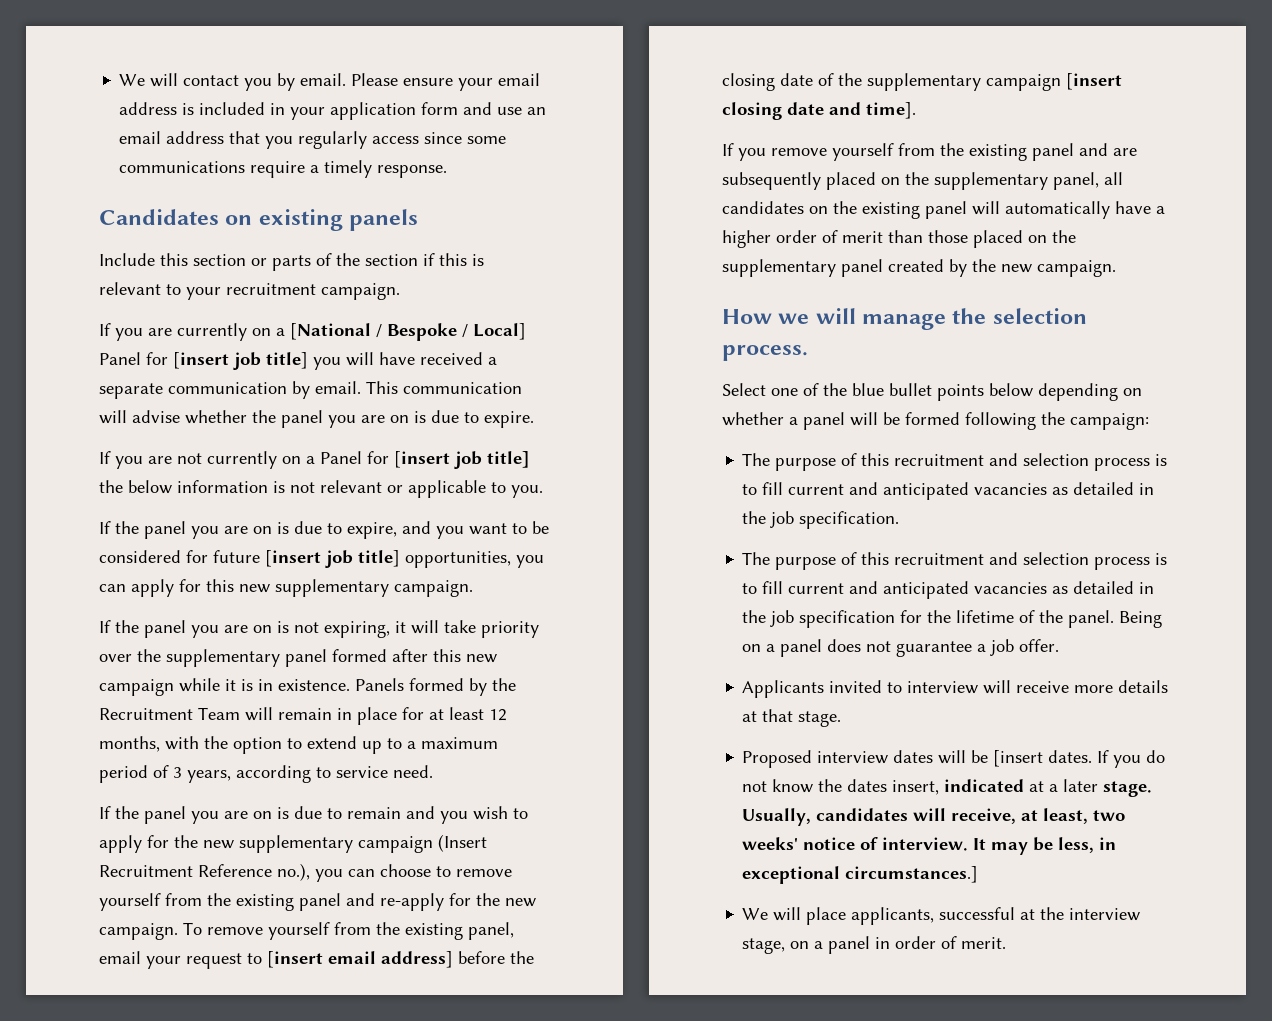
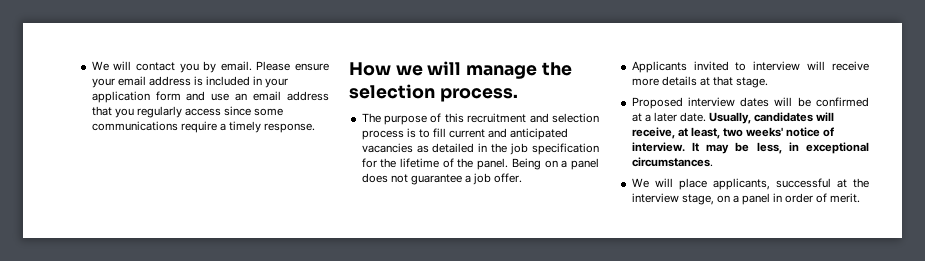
[99,209,419,231] [99,253,484,271] [99,282,400,300] [99,323,526,341] [99,352,497,370] [99,381,522,399] [99,410,534,428] [99,451,530,469] [99,480,543,498] [99,521,549,539] [99,550,544,568] [99,579,473,597] [99,620,539,638] [99,649,497,667] [99,678,516,696] [99,707,507,725] [99,736,498,754] [99,765,433,783] [99,806,528,824] [99,834,487,853] [99,863,512,882] [99,893,536,911] [99,922,514,940] [99,951,534,969] [722,73,1122,91] [722,102,916,120] [722,143,1137,161] [722,172,1123,190] [722,201,1165,219] [722,230,1076,248] [722,259,1116,277] // Candidates on existing panels // Include this section or parts of the section if this is relevant to your recruitment campaign. // If you are currently on a [National / Bespoke / Local] Panel for [insert job title] you will have received a separate communication by email. This communication will advise whether the panel you are on is due to expire. // If you are not currently on a Panel for [insert job title] the below information is not relevant or applicable to you. // If the panel you are on is due to expire, and you want to be considered for future [insert job title] opportunities, you can apply for this new supplementary campaign. // If the panel you are on is not expiring, it will take priority over the supplementary panel formed after this new campaign while it is in existence. Panels formed by the Recruitment Team will remain in place for at least 12 months, with the option to extend up to a maximum period of 3 years, according to service need. // If the panel you are on is due to remain and you wish to apply for the new supplementary campaign (Insert Recruitment Reference no.), you can choose to remove yourself from the existing panel and re-apply for the new campaign. To remove yourself from the existing panel, email your request to [insert email address] before the closing date of the supplementary campaign [insert closing date and time]. // If you remove yourself from the existing panel and are subsequently placed on the supplementary panel, all candidates on the existing panel will automatically have a higher order of merit than those placed on the supplementary panel created by the new campaign. -> (316, 128) none
[722,383,1142,401] [722,412,1149,430] [742,453,1168,471] [742,482,1155,500] [742,511,900,529] // Select one of the blue bullet points below depending on whether a panel will be formed following the campaign: // The purpose of this recruitment and selection process is to fill current and anticipated vacancies as detailed in the job specification. -> (518, 95) none
[993,750,1166,768] [742,779,1025,795] [insert dates. If you do not know the dates insert, indicated -> [816,97,869,107] confirmed
[1103,781,1153,797] stage. -> [679,112,706,122] date.
[845,866,979,883] circumstances.] -> [631,157,713,167] circumstances.

